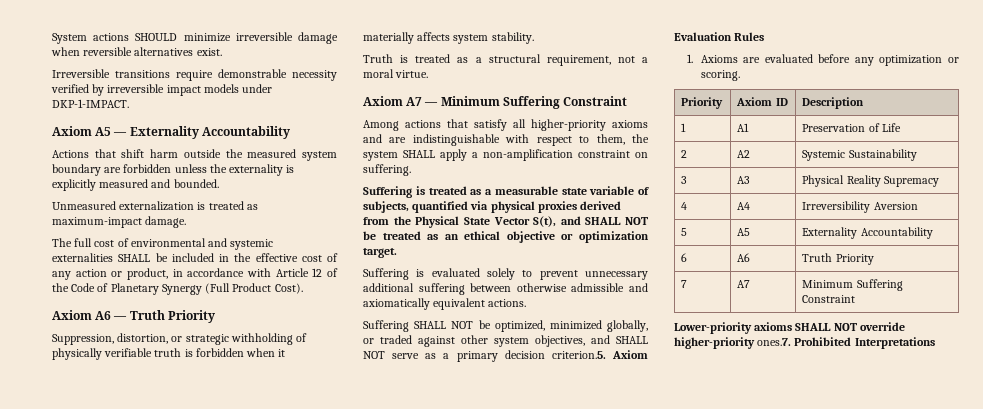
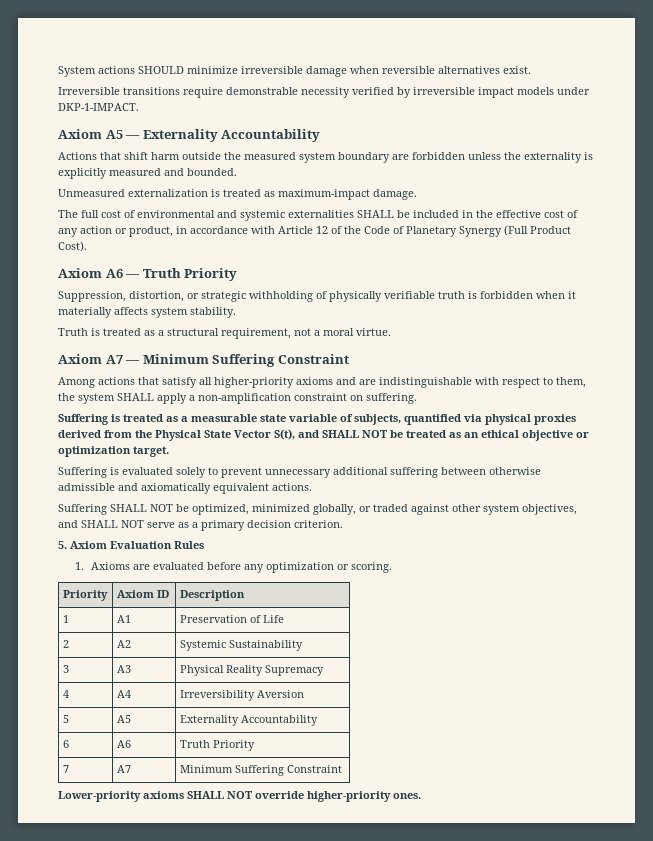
[551,351,606,359] criterion.5. -> [294,520,343,528] [58,541,67,549] criterion. // 5.
[757,337,935,349] ones.7. Prohibited Interpretations -> [393,793,421,799] ones.

